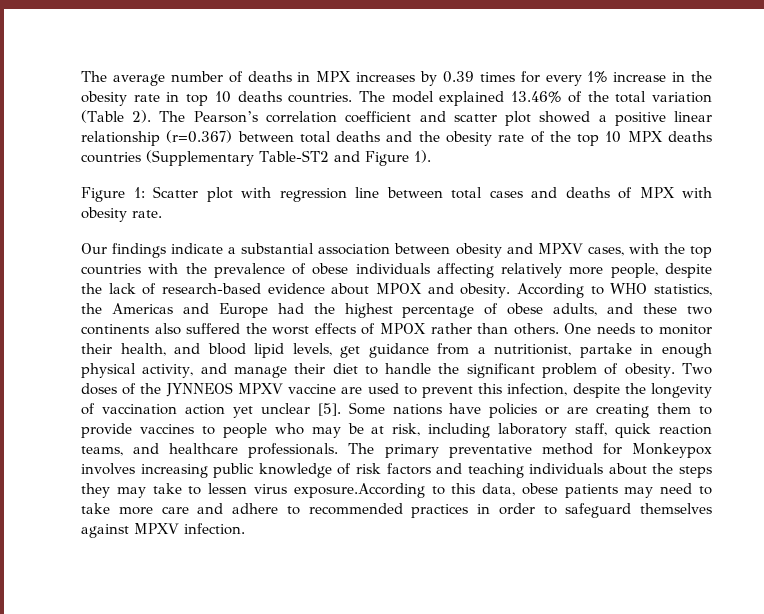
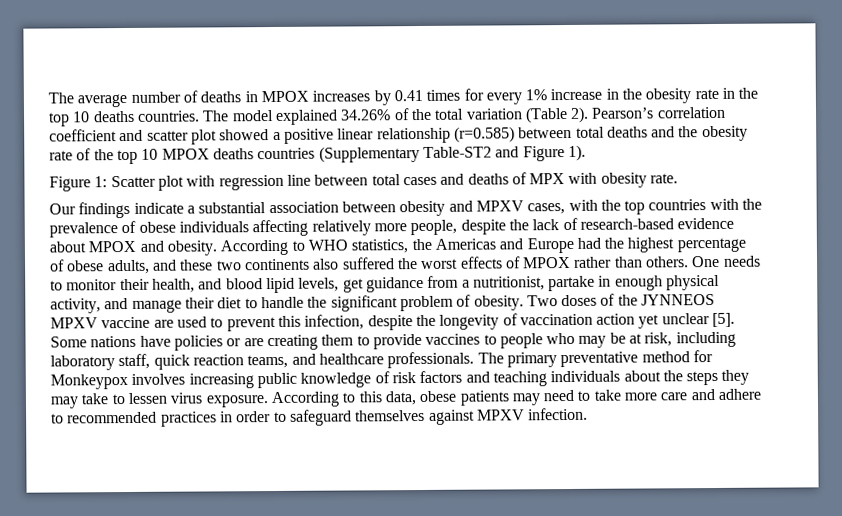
[316,71,352,82] MPX -> [260,90,309,103] MPOX
[442,71,474,83] 0.39 -> [393,89,423,102] 0.41
(180, 97) none -> [738,87,759,99] the
[511,91,562,103] 13.46% -> [340,109,392,121] 34.26%
[159,111,186,122] The -> (590, 114) none
[166,130,233,143] (r=0.367) -> [453,126,515,143] (r=0.585)
[627,131,663,142] MPX -> [161,148,210,160] MPOX
[293,483,425,498] exposure.According -> [205,391,340,408] exposure. According

